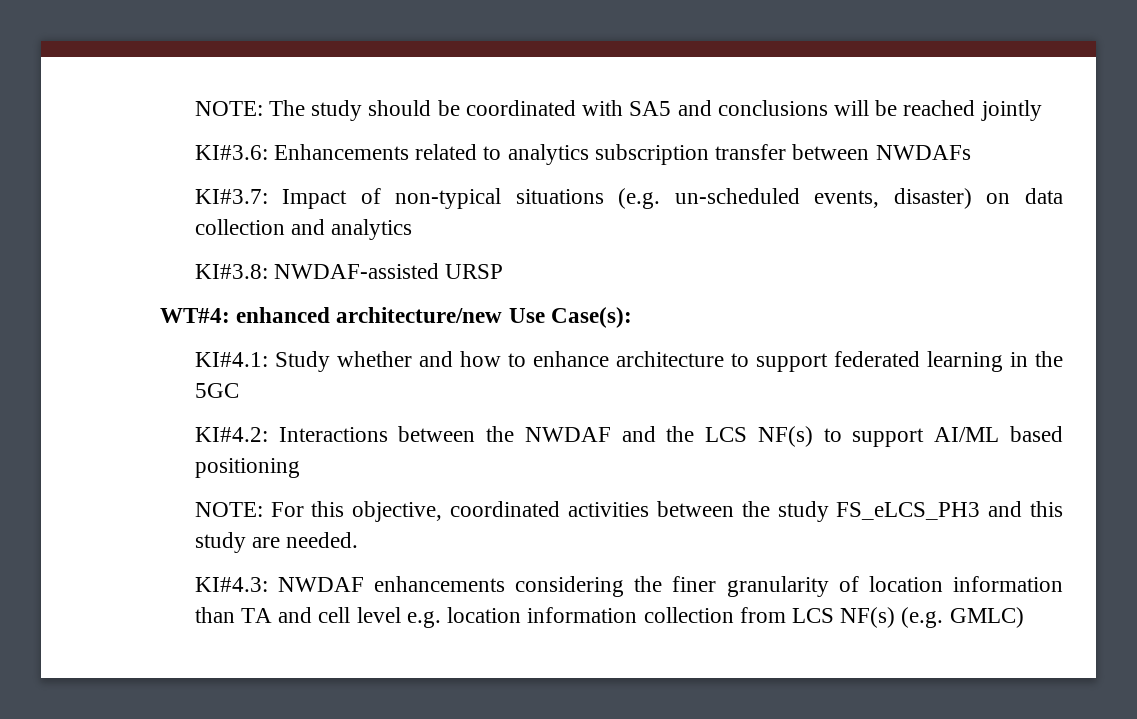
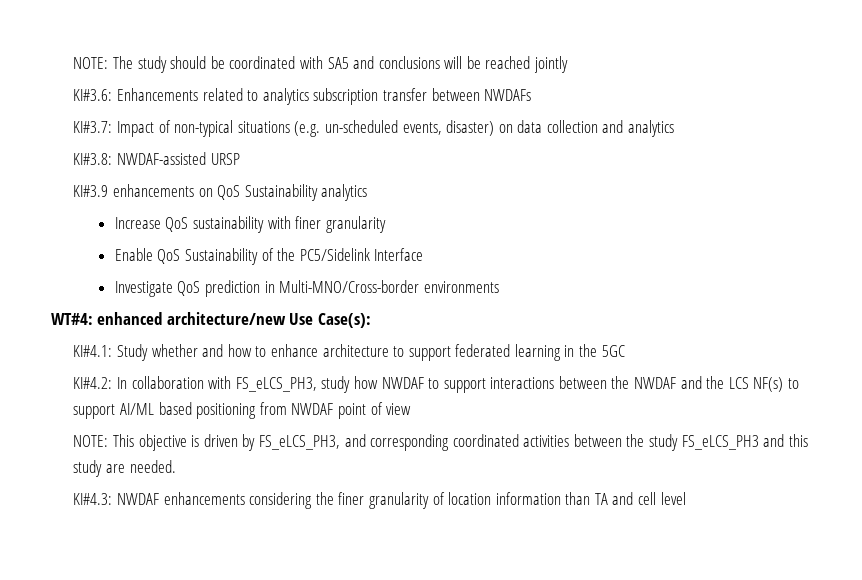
(504, 271) none -> [73,184,368,201] [114,216,386,233] [114,248,424,265] [114,280,499,297] // KI#3.9 enhancements on QoS Sustainability analytics // Increase QoS sustainability with finer granularity // Enable QoS Sustainability of the PC5/Sidelink Interface // Investigate QoS prediction in Multi-MNO/Cross-border environments
[278,427,388,442] Interactions -> [116,376,555,393] In collaboration with FS_eLCS_PH3, study how NWDAF to support interactions
[194,501,443,522] // NOTE: For this objective, -> [259,402,412,419] [73,434,450,451] from NWDAF point of view // NOTE: This objective is driven by FS_eLCS_PH3, and corresponding
[406,607,1024,628] e.g. location information collection from LCS NF(s) (e.g. GMLC) -> (686, 498) none

